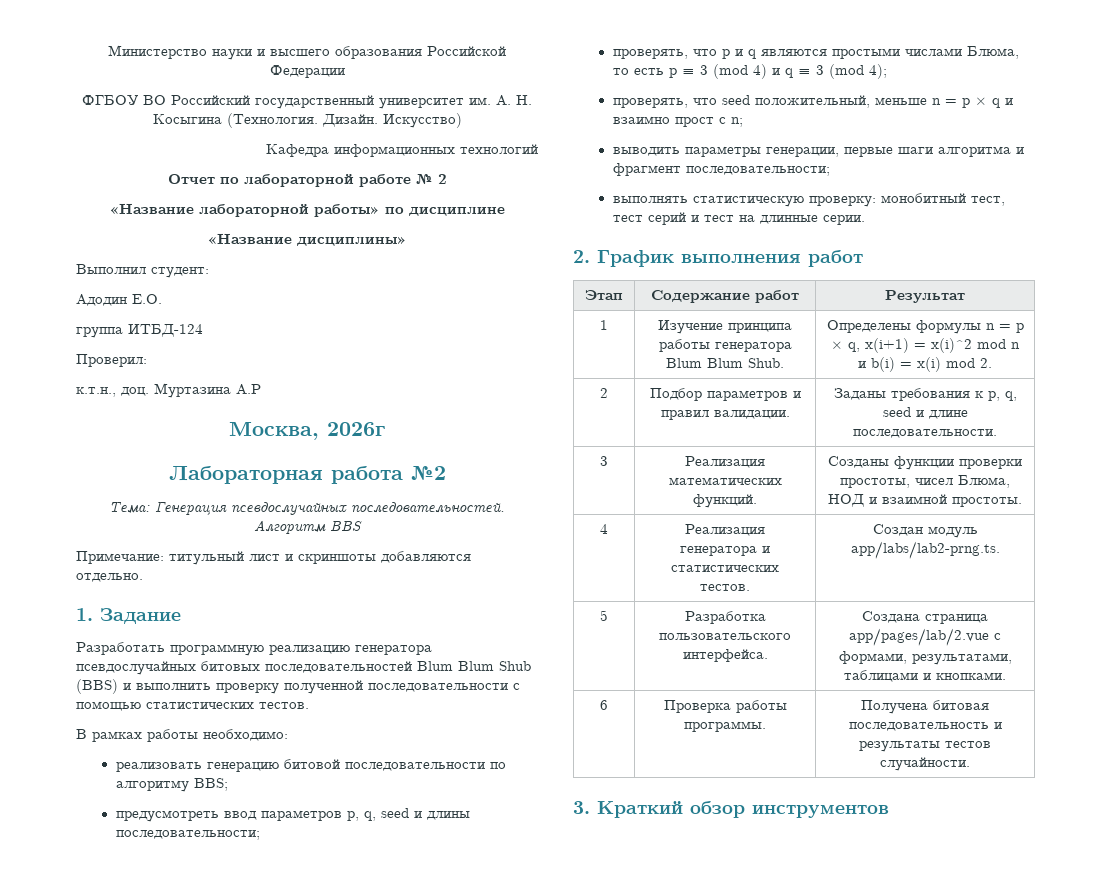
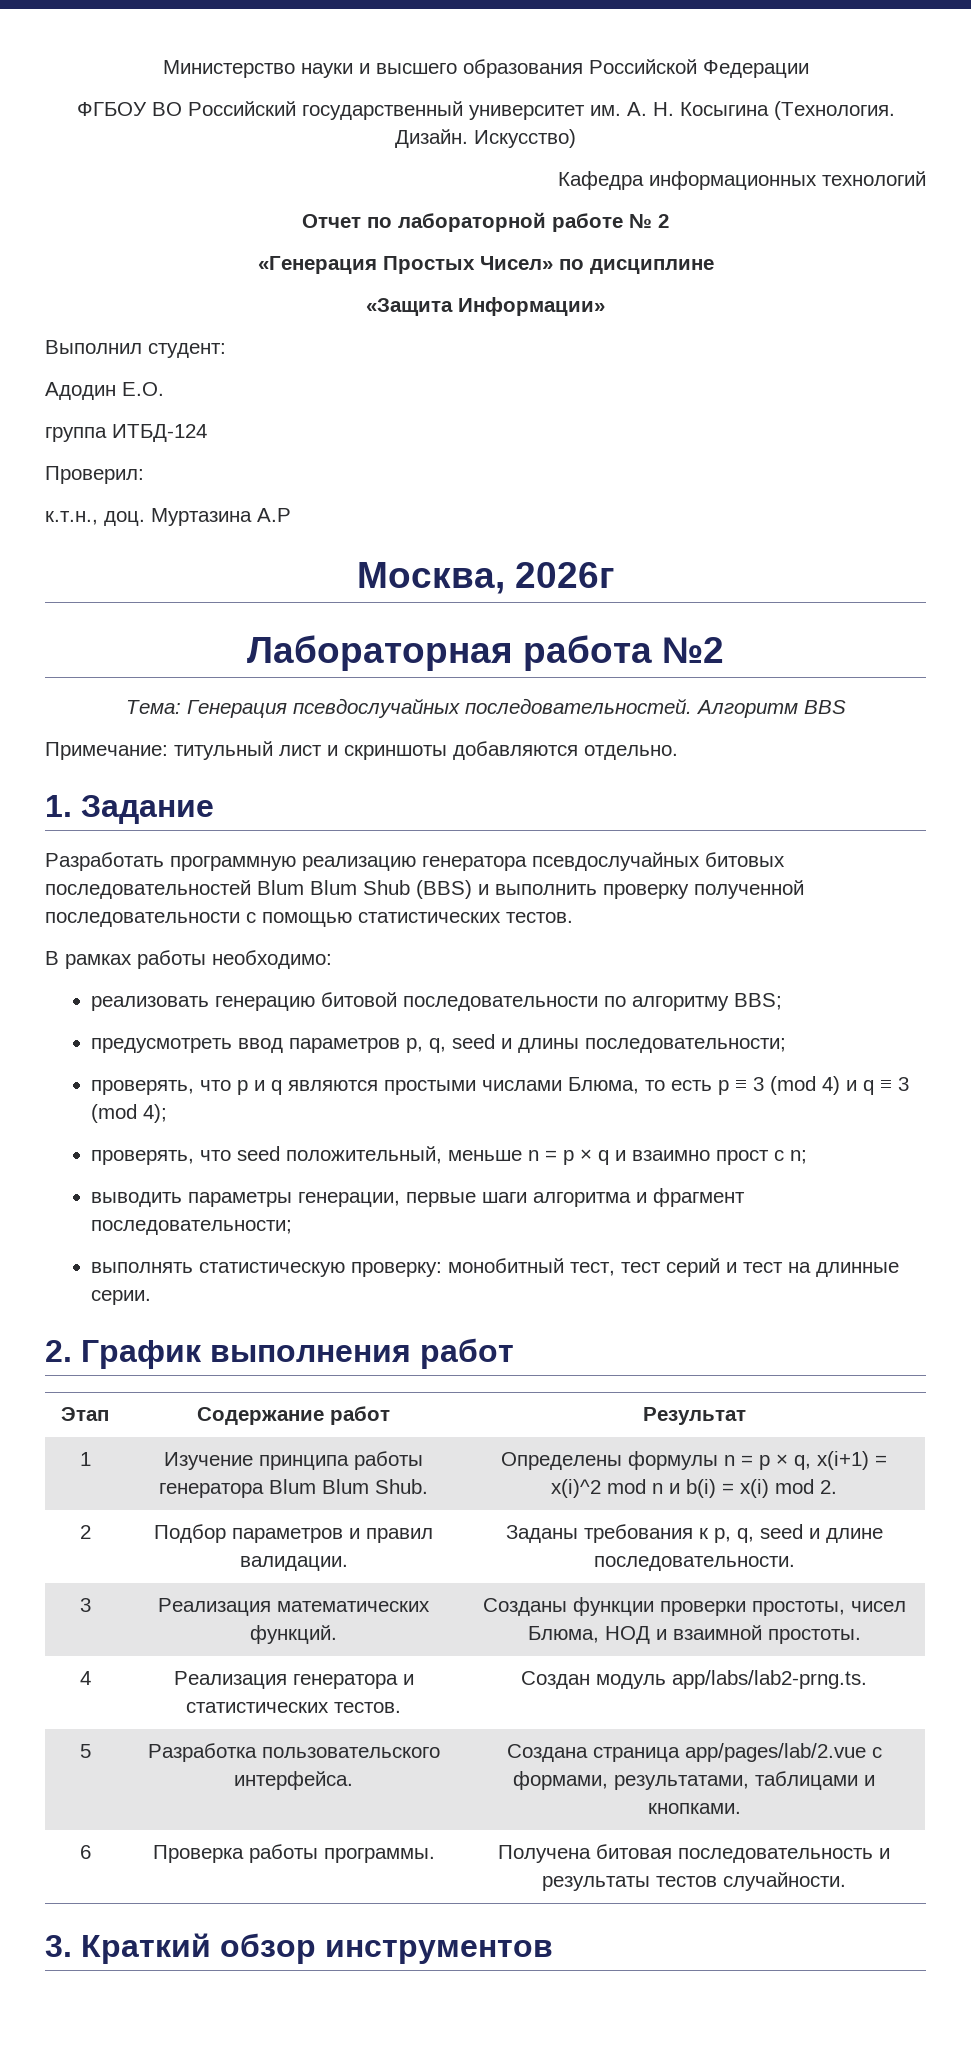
[109,203,380,217] «Название лабораторной работы» -> [257,256,553,274] «Генерация Простых Чисел»
[207,233,407,246] «Название дисциплины» -> [366,297,605,316] «Защита Информации»

